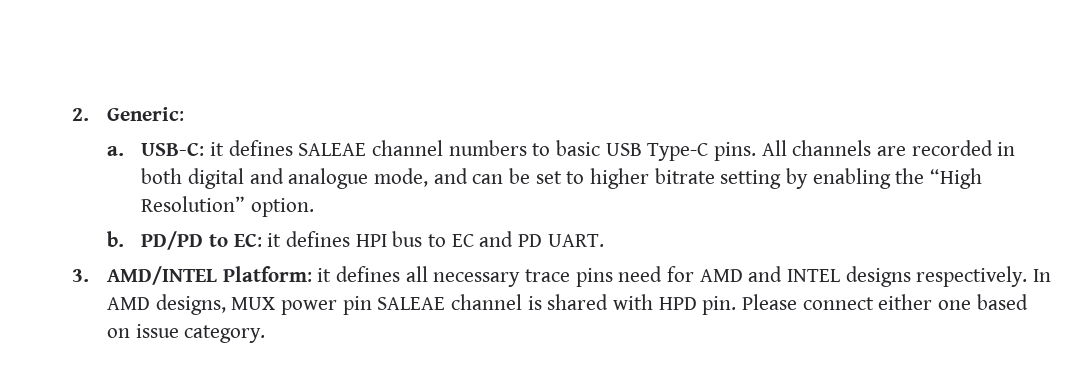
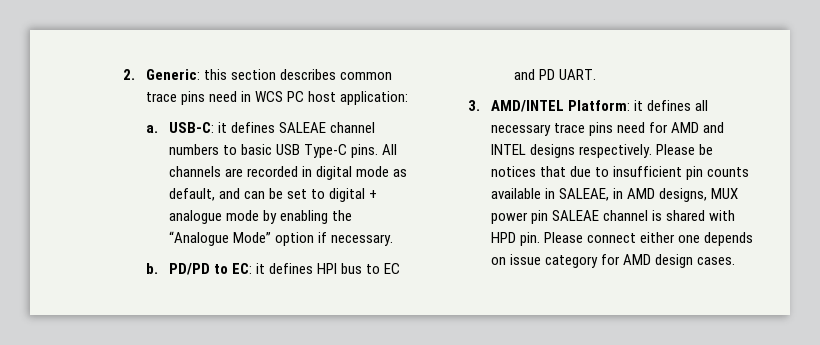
(184, 114) none -> [203,69,393,80] [145,91,409,105] this section describes common trace pins need in WCS PC host application:
[141,168,428,189] both digital and analogue mode, -> [316,166,408,180] [168,188,215,201] digital mode as default,
[590,168,983,189] [141,196,314,217] higher bitrate setting by enabling the “High Resolution” option. -> [329,188,378,202] [168,210,353,224] [168,231,394,246] digital + analogue mode by enabling the “Analogue Mode” option if necessary.
[1032,269,1051,282] In -> [656,144,714,155] [490,166,750,180] [490,188,624,201] Please be notices that due to insufficient pin counts available in SALEAE, in
[976,294,1028,310] based -> [704,232,754,246] depends
[184,325,266,343] category. -> [544,254,736,268] category for AMD design cases.

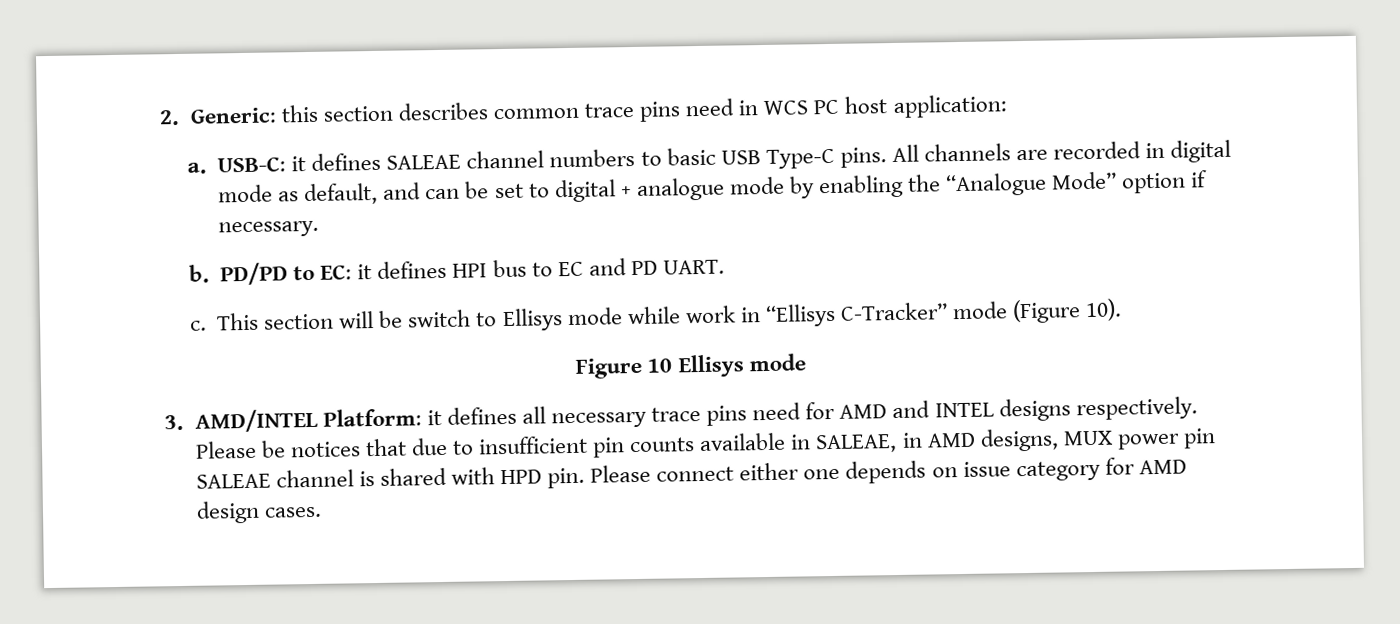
(596, 74) none -> [189,298,1123,332] [575,353,806,379] // c. This section will be switch to Ellisys mode while work in “Ellisys C-Tracker” mode (Figure 10). // Figure 10 Ellisys mode

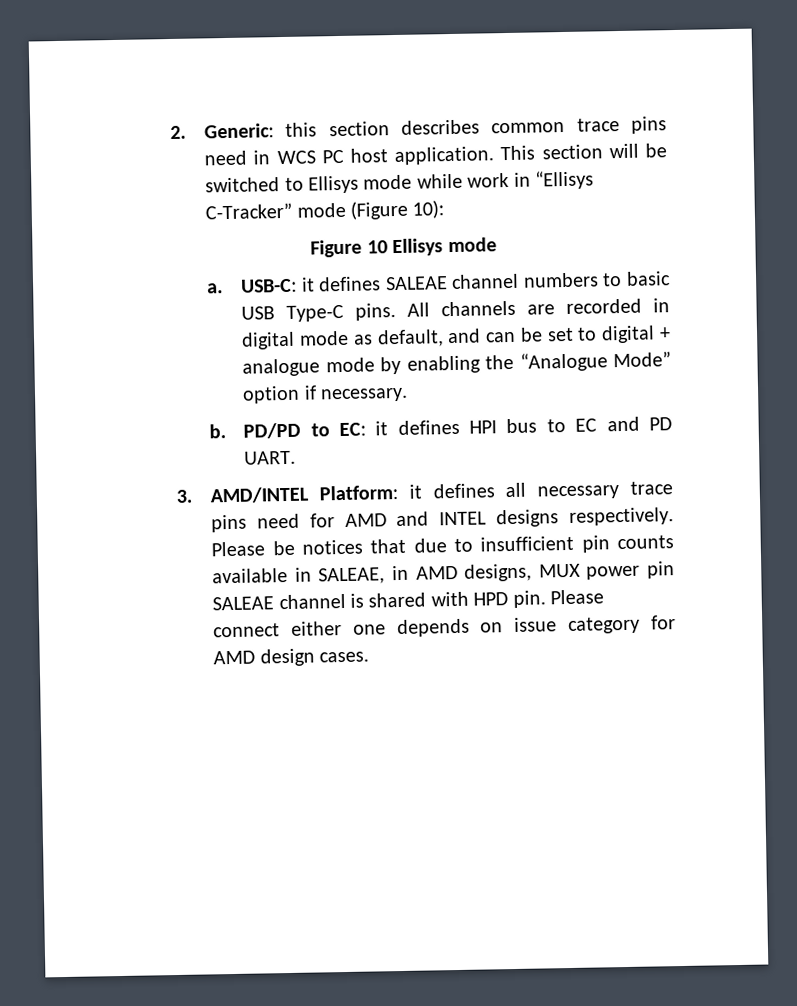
[892,94,1008,119] application: -> [394,143,667,166] [205,170,594,194] [205,200,445,220] [310,237,497,258] application. This section will be switched to Ellisys mode while work in “Ellisys C-Tracker” mode (Figure 10): // Figure 10 Ellisys mode
[189,298,1123,332] [575,353,806,379] // c. This section will be switch to Ellisys mode while work in “Ellisys C-Tracker” mode (Figure 10). // Figure 10 Ellisys mode -> (297, 457) none

